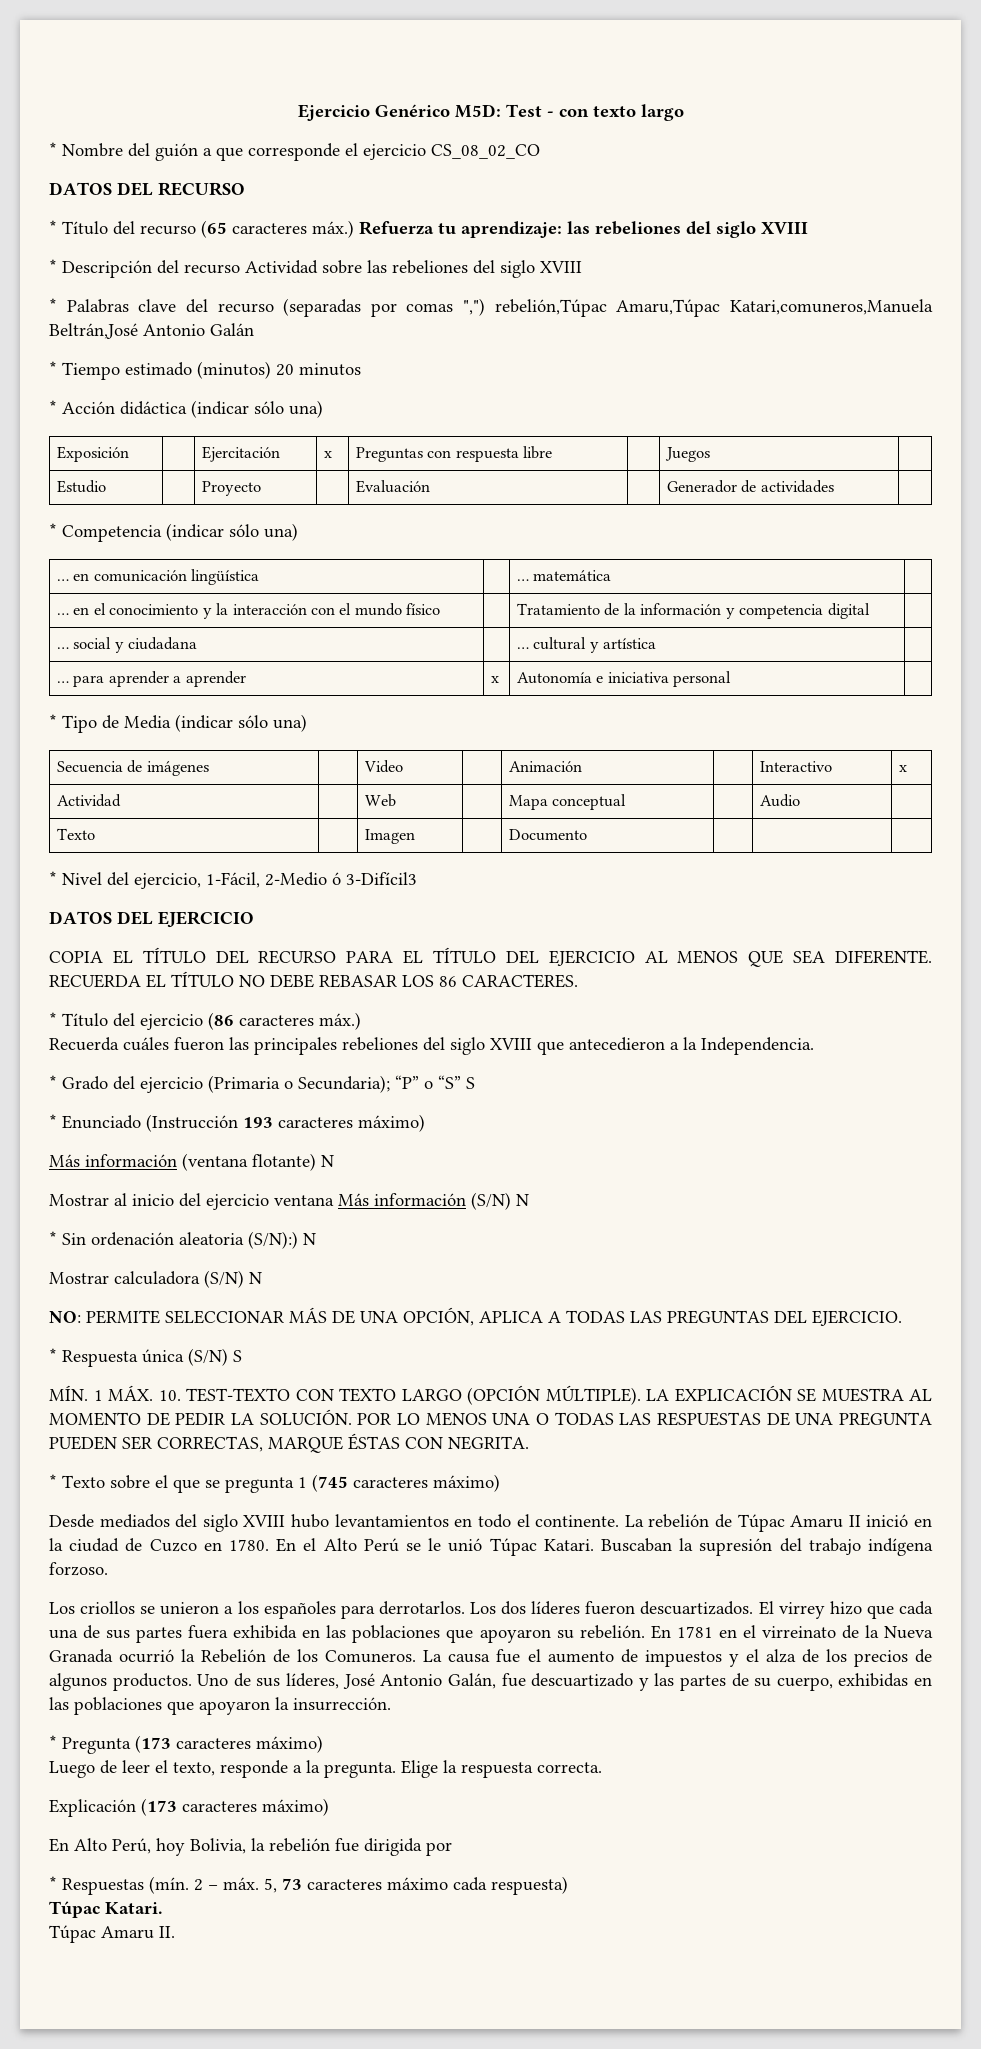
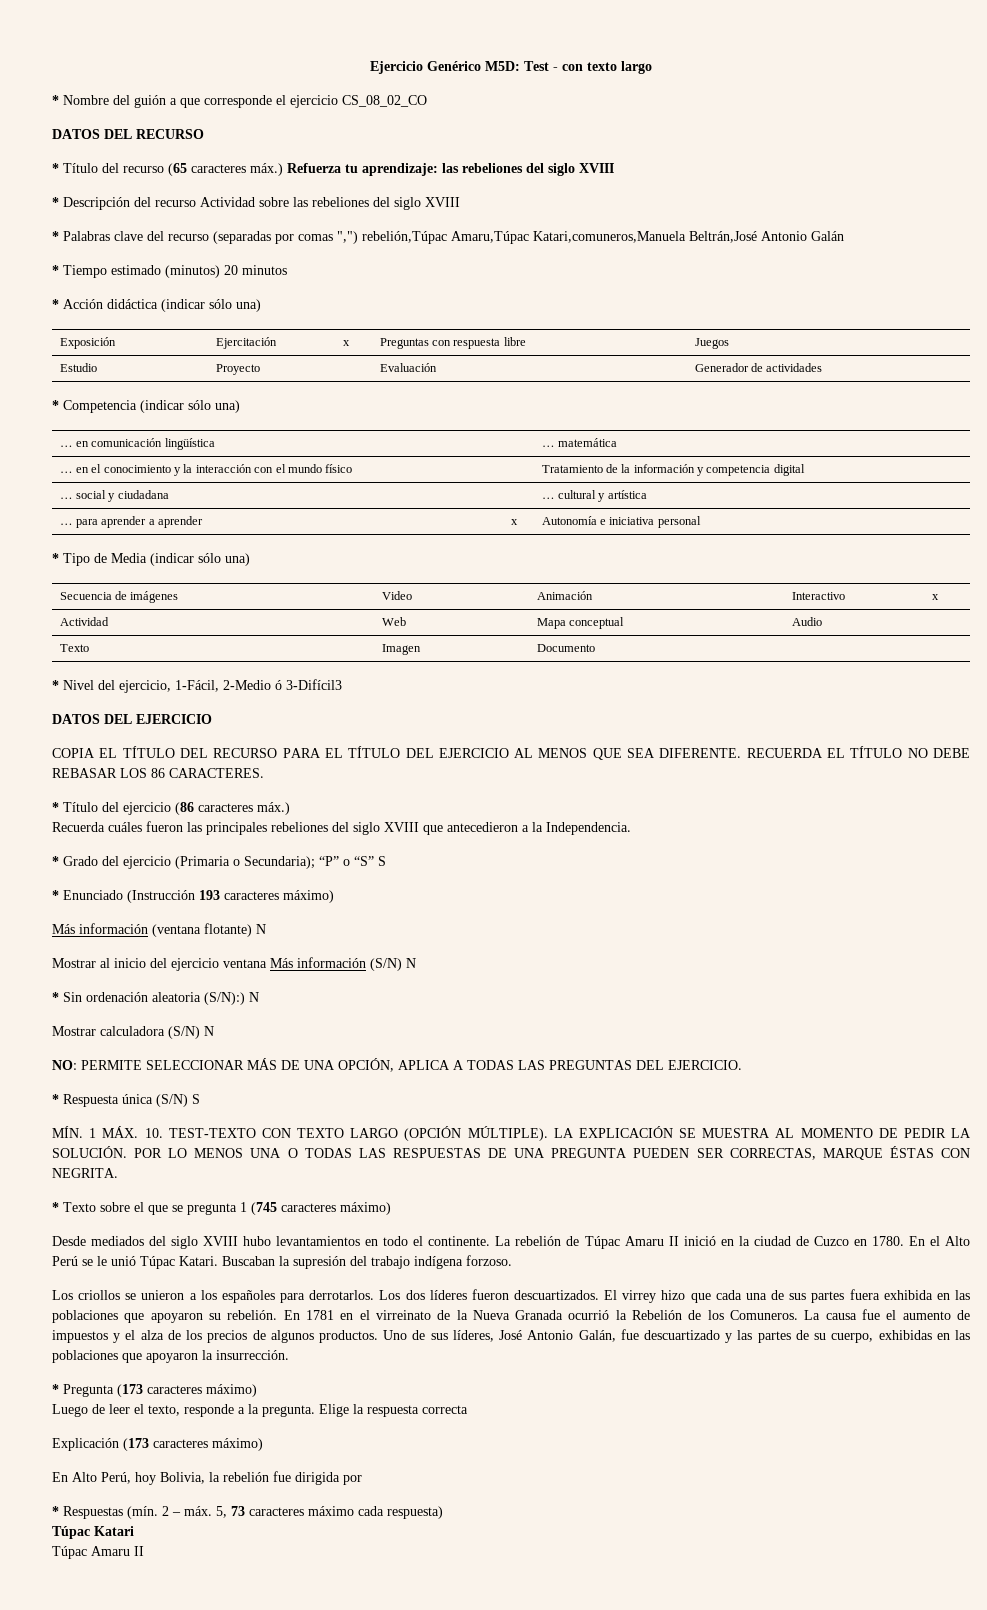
[537,1762,602,1773] correcta. -> [422,1405,468,1414] correcta
[105,1902,163,1914] [49,1925,175,1943] Katari. // Túpac Amaru II. -> [94,1526,134,1536] [52,1546,144,1559] Katari // Túpac Amaru II

